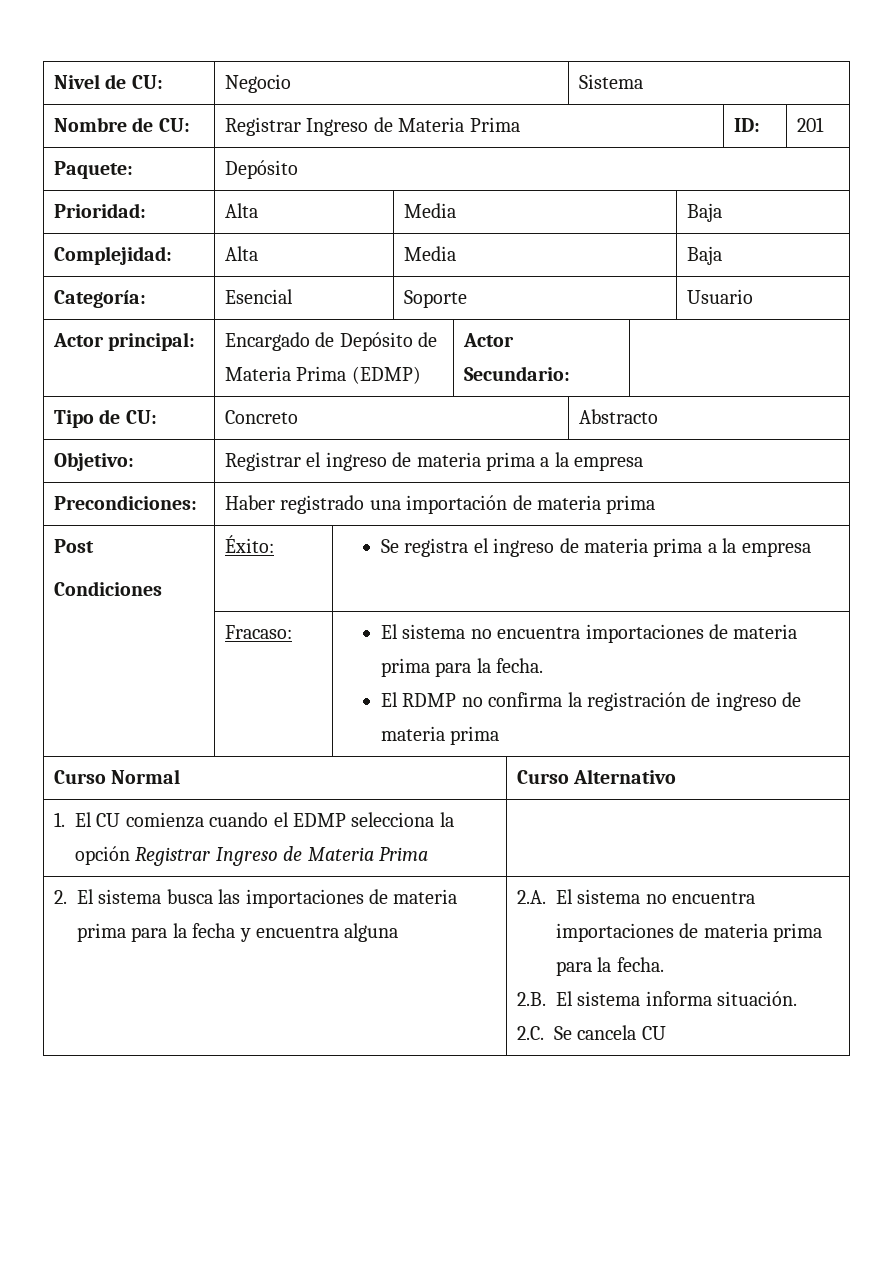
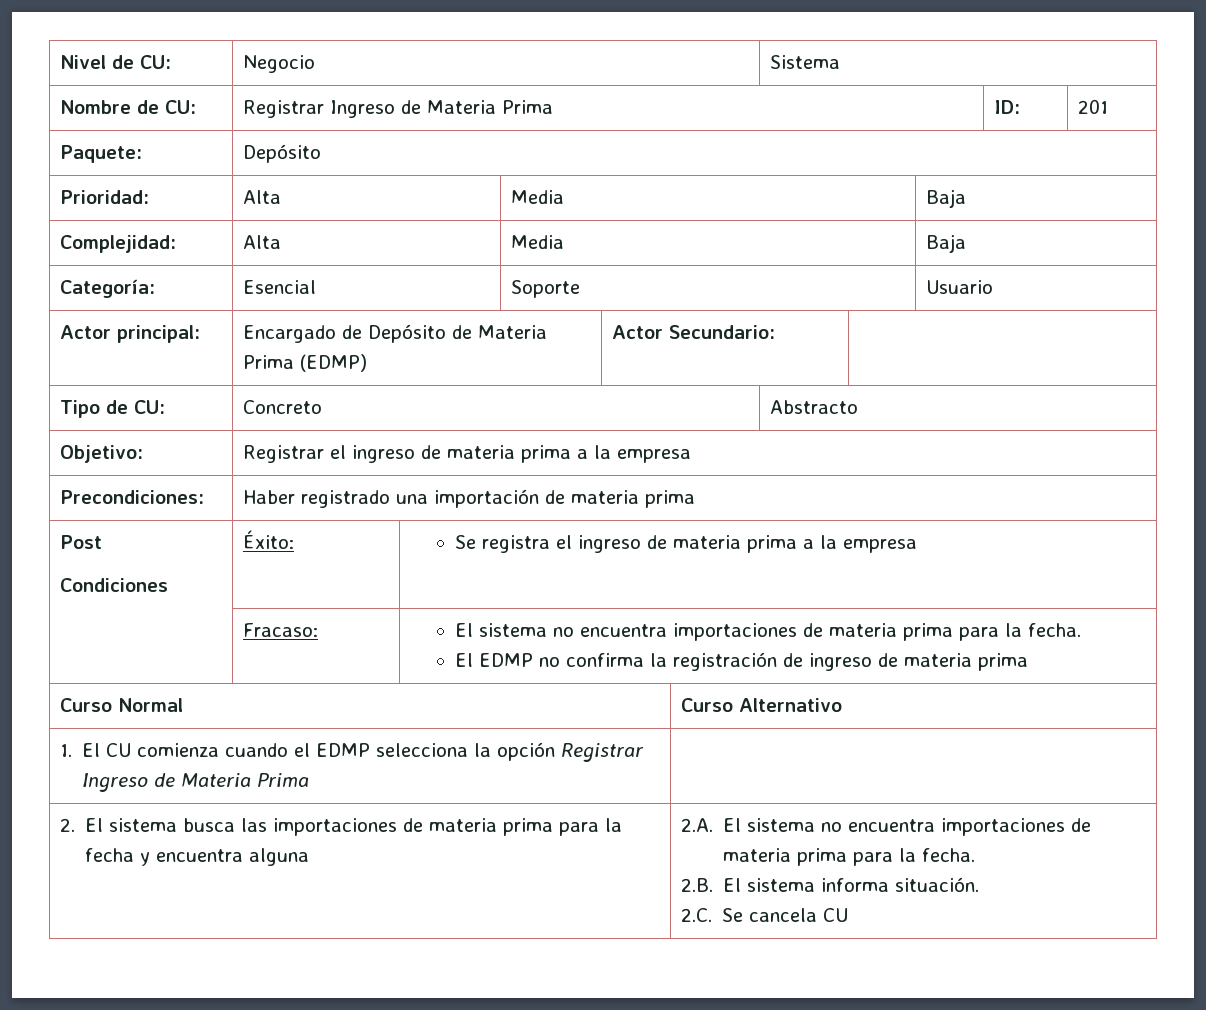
[402,693,457,707] RDMP -> [478,653,533,667] EDMP

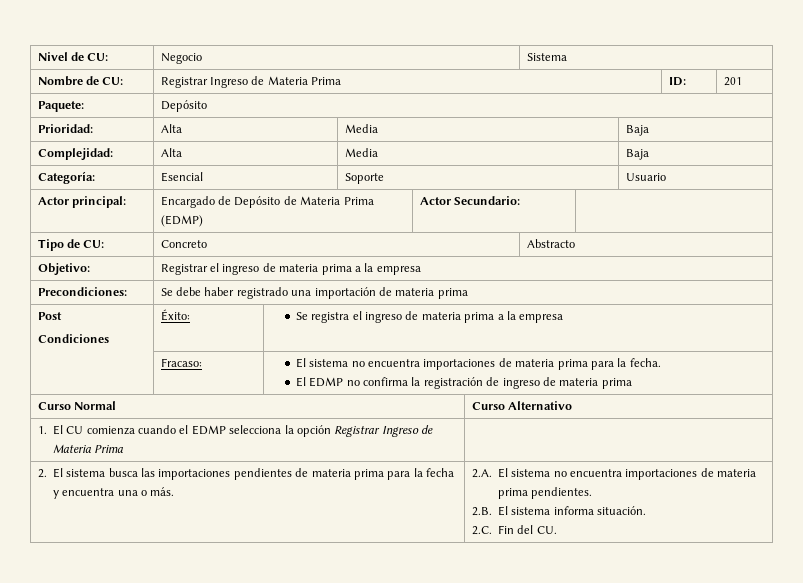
[242,490,295,504] Haber -> [160,287,235,296] Se debe haber
(397, 827) none -> [233,468,292,480] pendientes
[248,848,309,866] alguna -> [117,487,175,496] una o más.
[852,848,975,866] para la fecha. -> [531,487,593,499] pendientes.
[721,908,848,922] Se cancela CU -> [497,525,557,534] Fin del CU.

